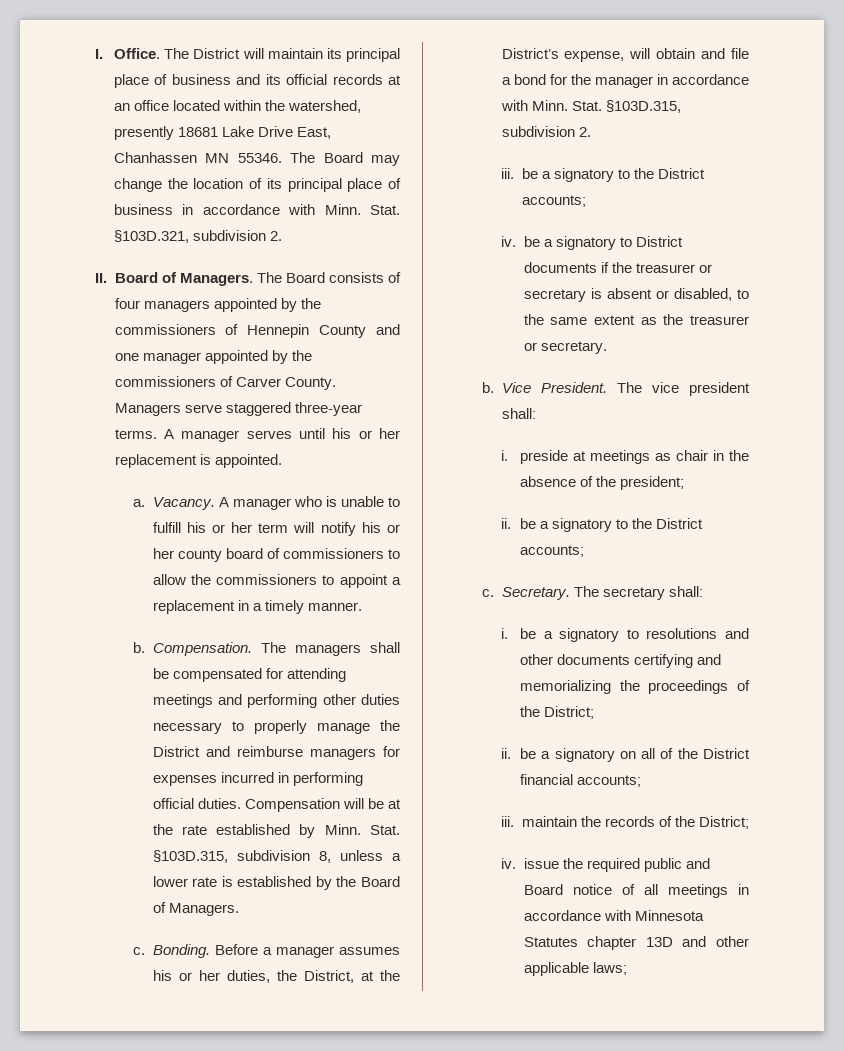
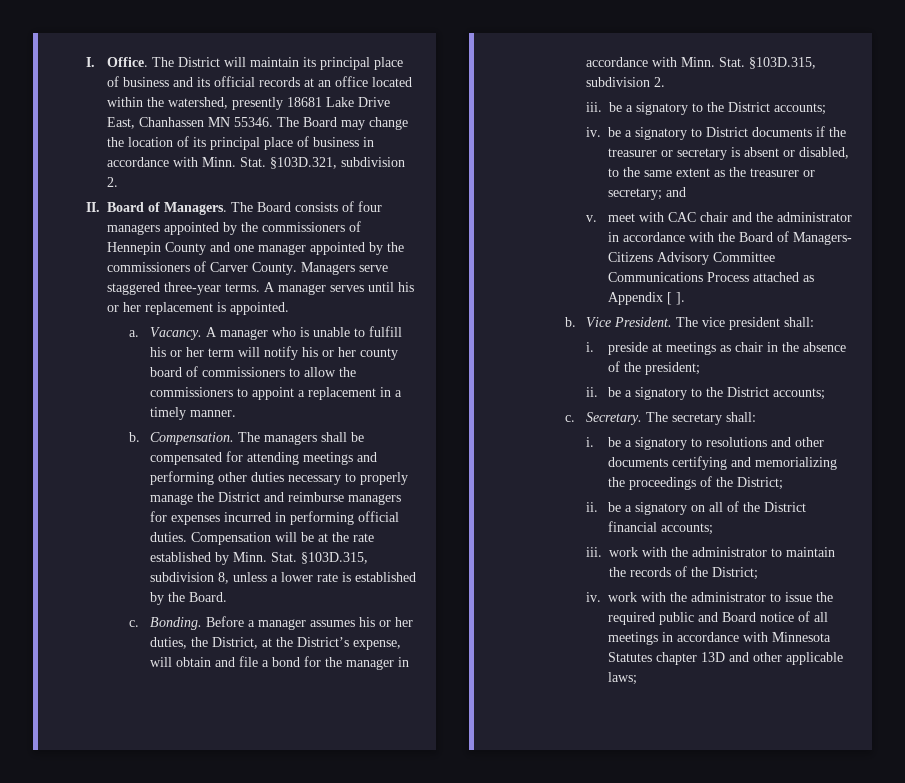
[361,876,401,887] [152,902,239,916] Board of Managers. -> [189,592,228,602] Board.
[540,341,607,354] secretary. -> [608,187,687,200] [586,212,852,222] [607,231,852,245] [607,252,775,265] [607,272,814,282] [607,292,685,305] secretary; and // v. meet with CAC chair and the administrator in accordance with the Board of Managers- Citizens Advisory Committee Communications Process attached as Appendix [ ].
(515, 821) none -> [609,547,783,557] work with the administrator to
(517, 863) none -> [608,592,782,602] work with the administrator to

